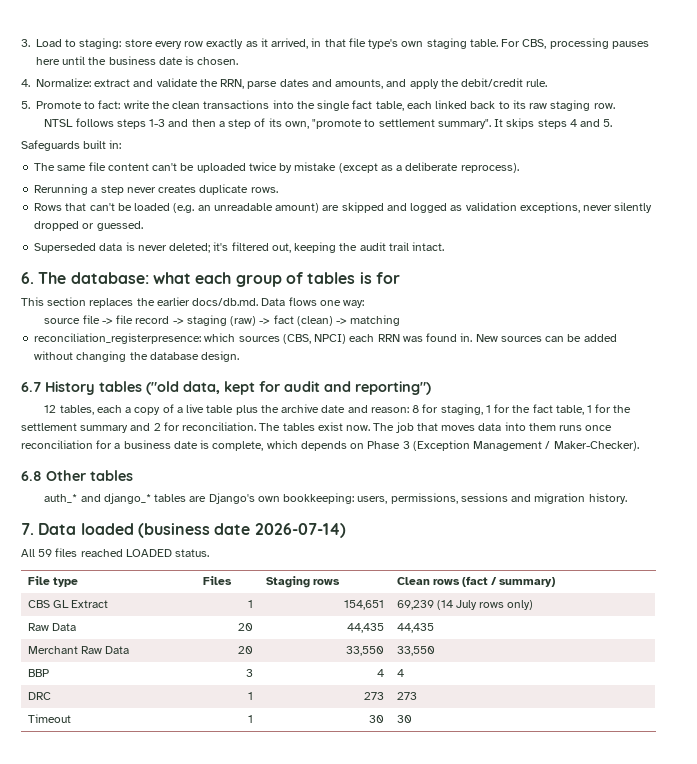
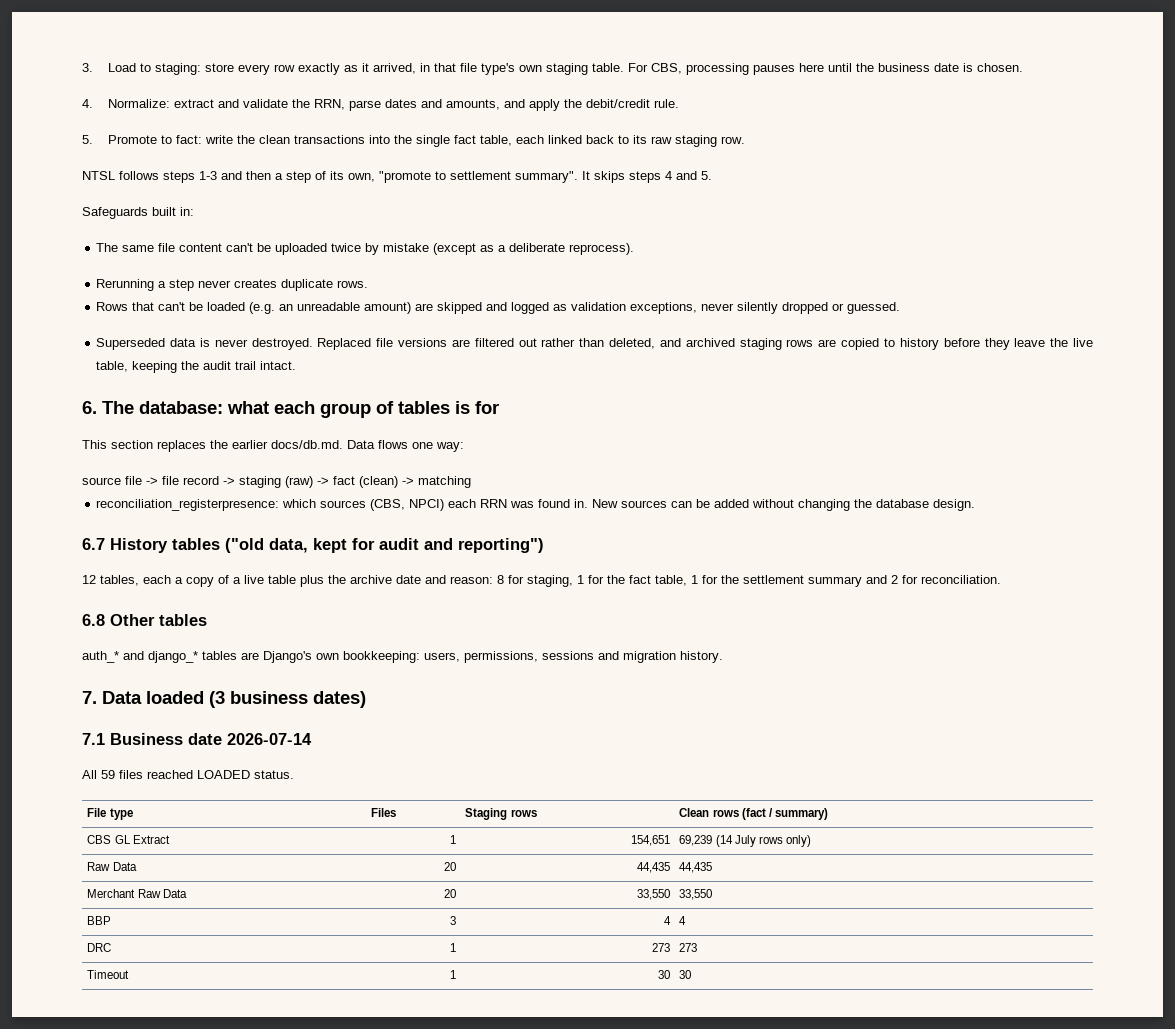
[169,242,291,253] deleted; it's filtered out, -> [251,338,1094,350] [96,361,129,372] destroyed. Replaced file versions are filtered out rather than deleted, and archived staging rows are copied to history before they leave the live table,
[259,422,613,433] [21,440,639,451] The tables exist now. The job that moves data into them runs once reconciliation for a business date is complete, which depends on Phase 3 (Exception Management / Maker-Checker). -> (1001, 579) none
[137,523,346,538] (business date 2026-07-14) -> [209,691,366,708] [82,733,312,745] (3 business dates) // 7.1 Business date 2026-07-14

